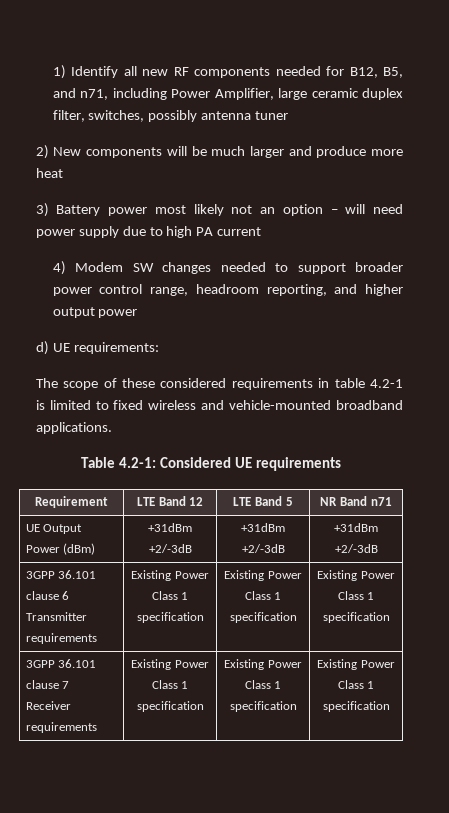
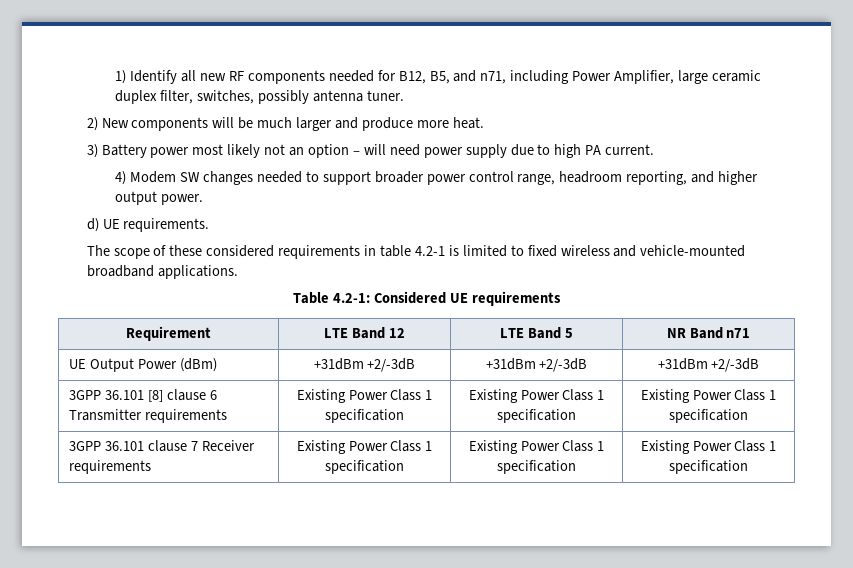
[255,111,289,120] tuner -> [366,90,404,101] tuner.
[35,168,63,178] heat -> [452,117,484,129] heat.
[217,227,262,236] current -> [605,144,655,155] current.
[98,309,138,318] power -> [161,194,204,205] power.
[73,342,159,354] requirements: -> [123,218,210,232] requirements.
(97, 574) none -> [147,390,163,402] [8]

